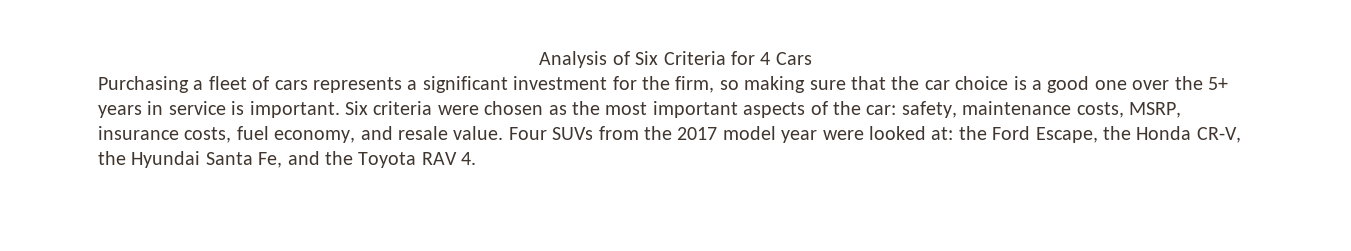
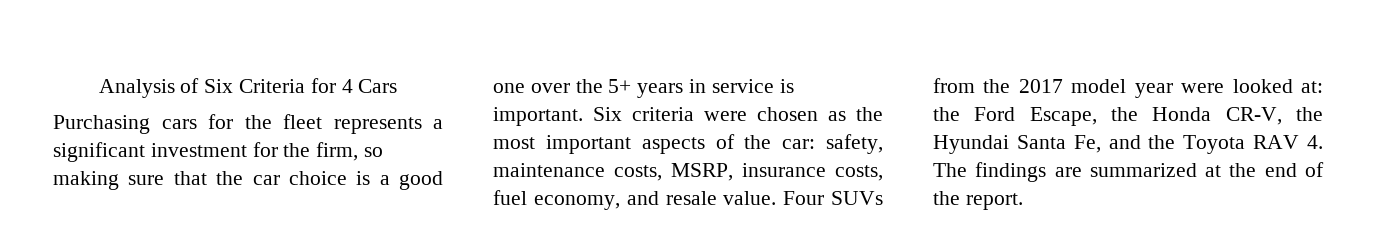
[193,76,308,90] a fleet of cars -> [161,114,322,129] cars for the fleet
(477, 158) none -> [933,162,1324,182] [933,191,1023,210] The findings are summarized at the end of the report.

